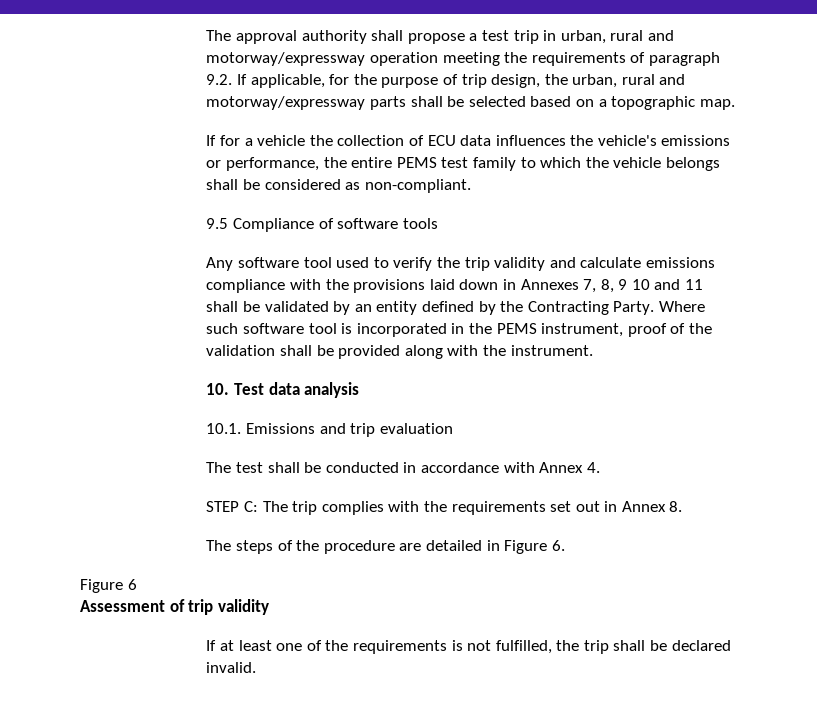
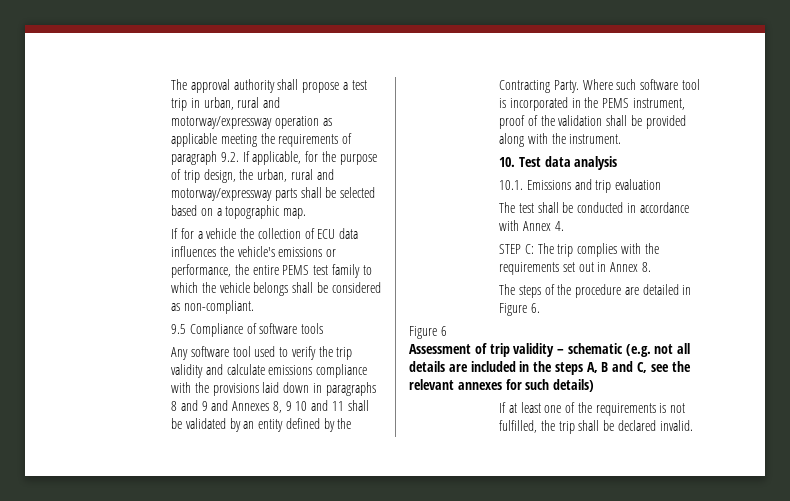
(438, 59) none -> [322,118,332,126] [171,133,217,147] as applicable
[520,279,597,293] Annexes 7, -> [325,382,376,396] [171,400,270,411] paragraphs 8 and 9 and Annexes
(269, 607) none -> [557,343,691,357] [409,361,691,375] [409,379,595,392] – schematic (e.g. not all details are included in the steps A, B and C, see the relevant annexes for such details)

